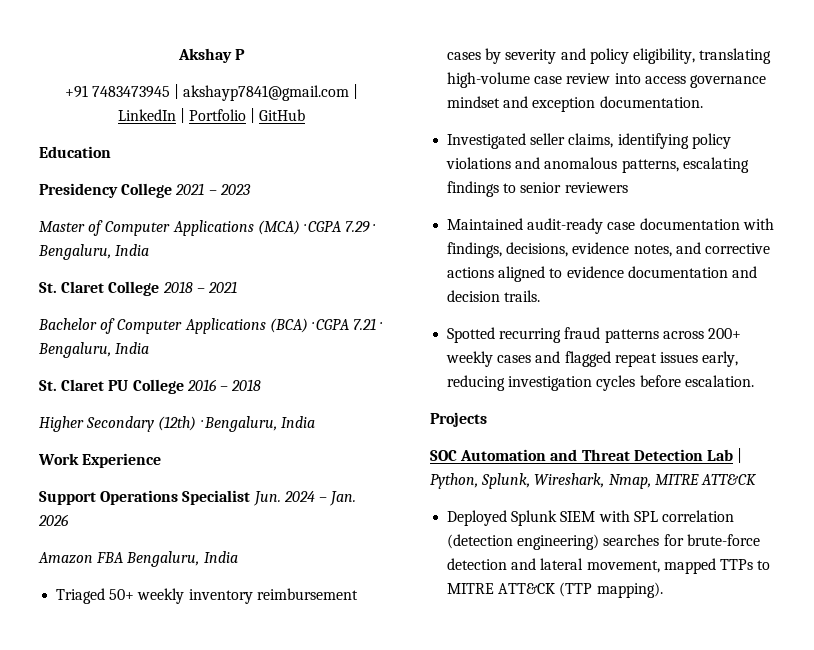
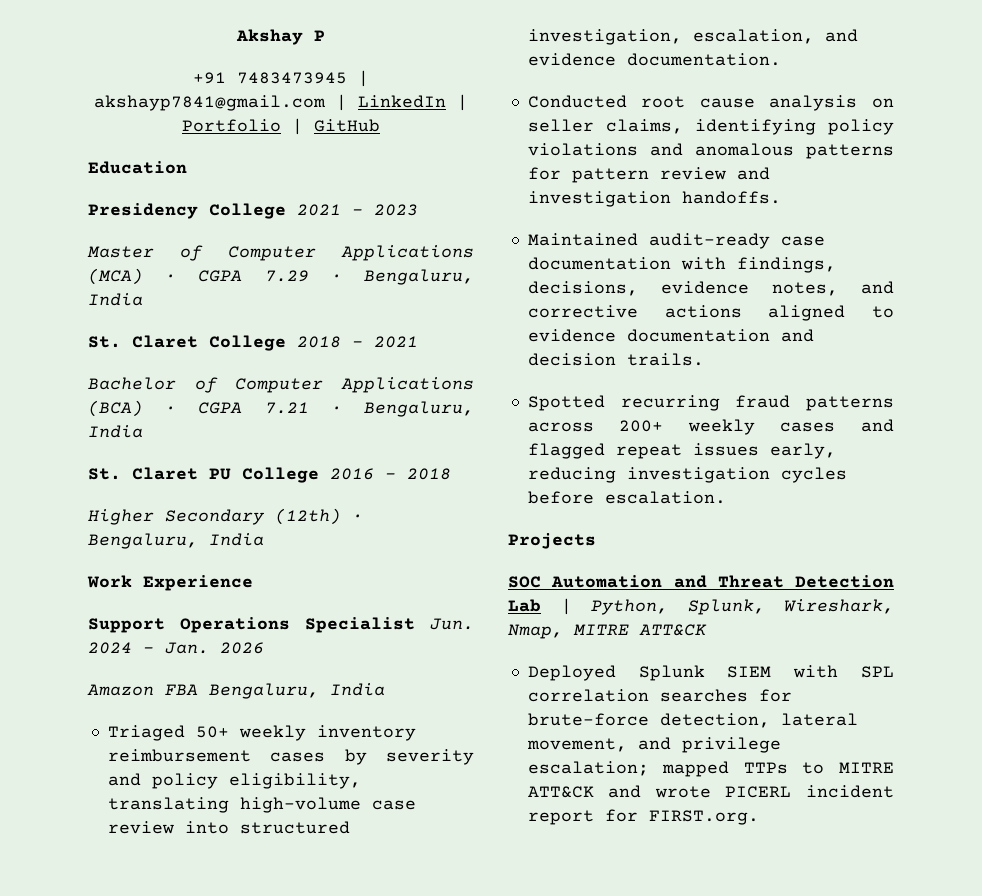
[644,75,766,88] [447,96,703,112] [447,133,527,149] access governance mindset and exception documentation. // Investigated -> [239,821,350,834] [527,29,858,45] [527,53,781,66] [527,95,894,111] structured investigation, escalation, and evidence documentation. // Conducted root cause analysis on
[621,157,749,173] [447,181,628,197] patterns, escalating findings to senior reviewers -> [806,144,894,159] [527,167,770,183] [527,191,781,207] patterns for pattern review and investigation handoffs.
[447,534,600,550] (detection engineering) -> (649, 695) none
[447,558,660,573] detection and lateral movement, -> [659,713,858,728] [526,737,781,753] [527,761,649,776] detection, lateral movement, and privilege escalation;
[559,582,663,598] (TTP mapping). -> [608,785,894,798] [527,809,759,825] and wrote PICERL incident report for FIRST.org.

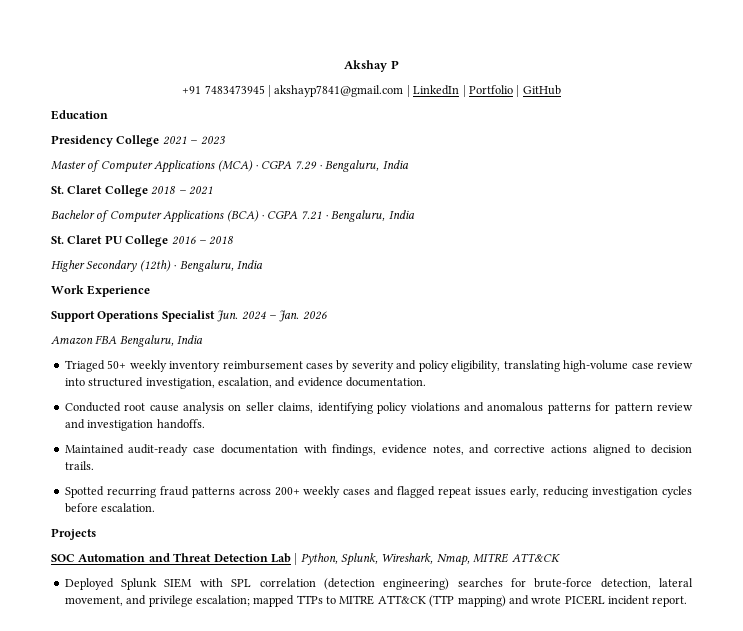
[527,281,638,296] decisions, -> (377, 450) none
[527,329,814,342] evidence documentation and -> (646, 449) none
(649, 695) none -> [323,578,450,590] (detection engineering)
(594, 792) none -> [429,595,506,607] (TTP mapping)
[527,809,759,825] report for FIRST.org. -> [652,596,688,607] report.

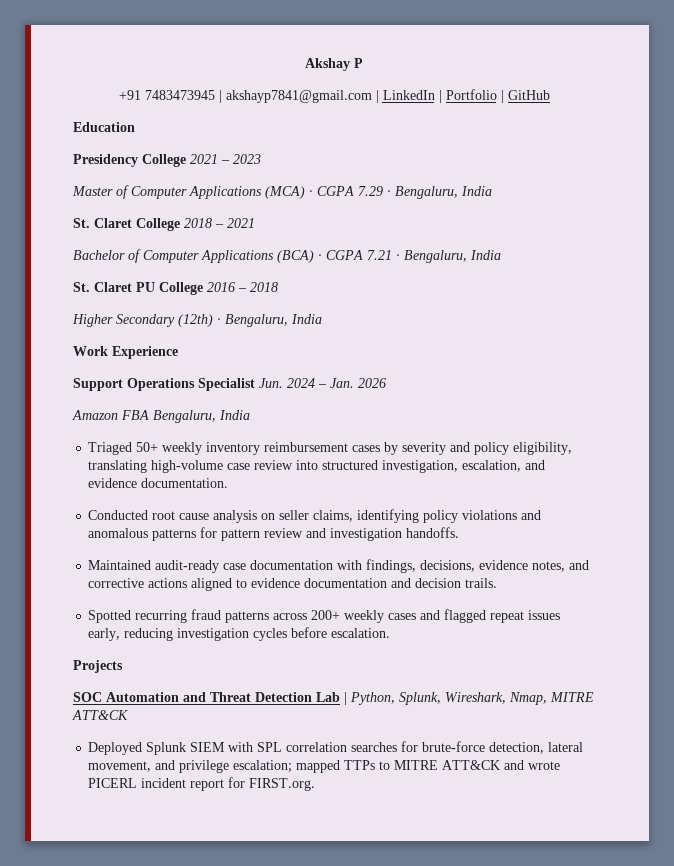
(377, 450) none -> [420,560,476,572] decisions,
(646, 449) none -> [251,578,412,588] evidence documentation and
[323,578,450,590] (detection engineering) -> (348, 747) none
[429,595,506,607] (TTP mapping) -> (501, 765) none
[652,596,688,607] report. -> [190,777,316,791] report for FIRST.org.

